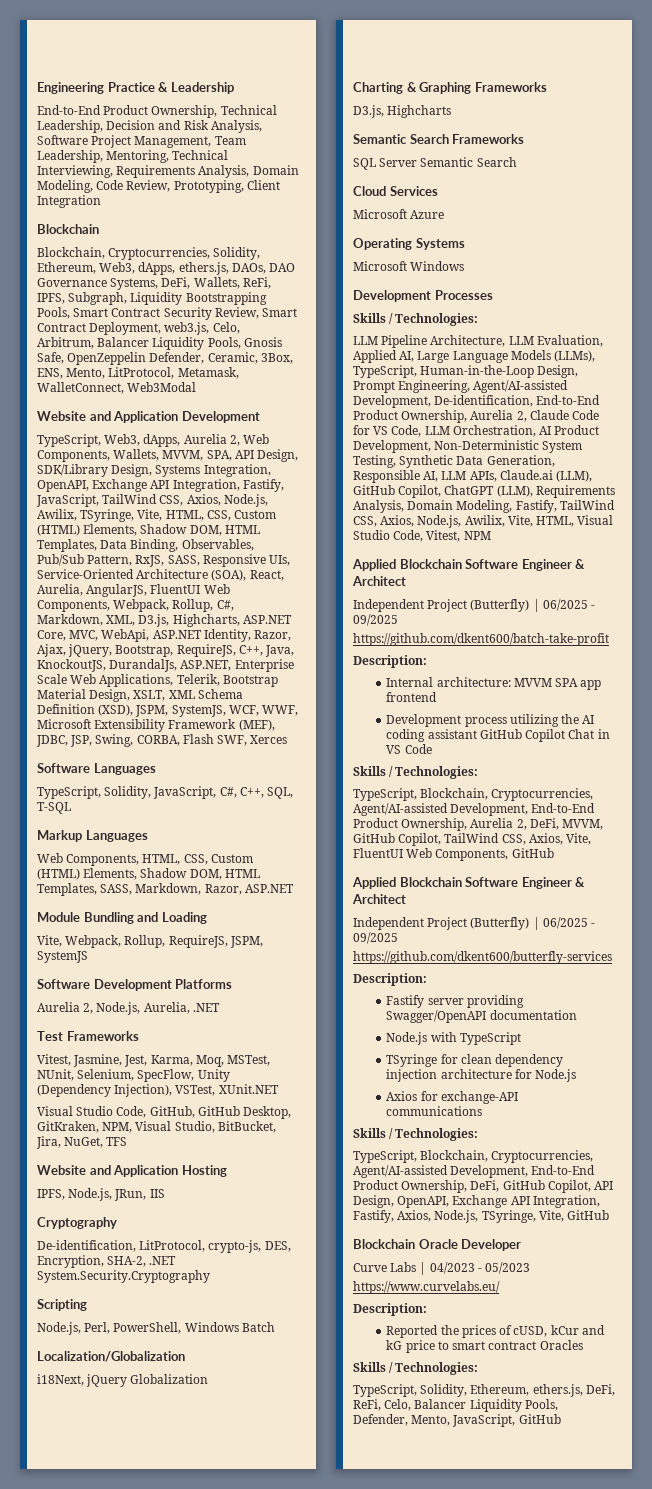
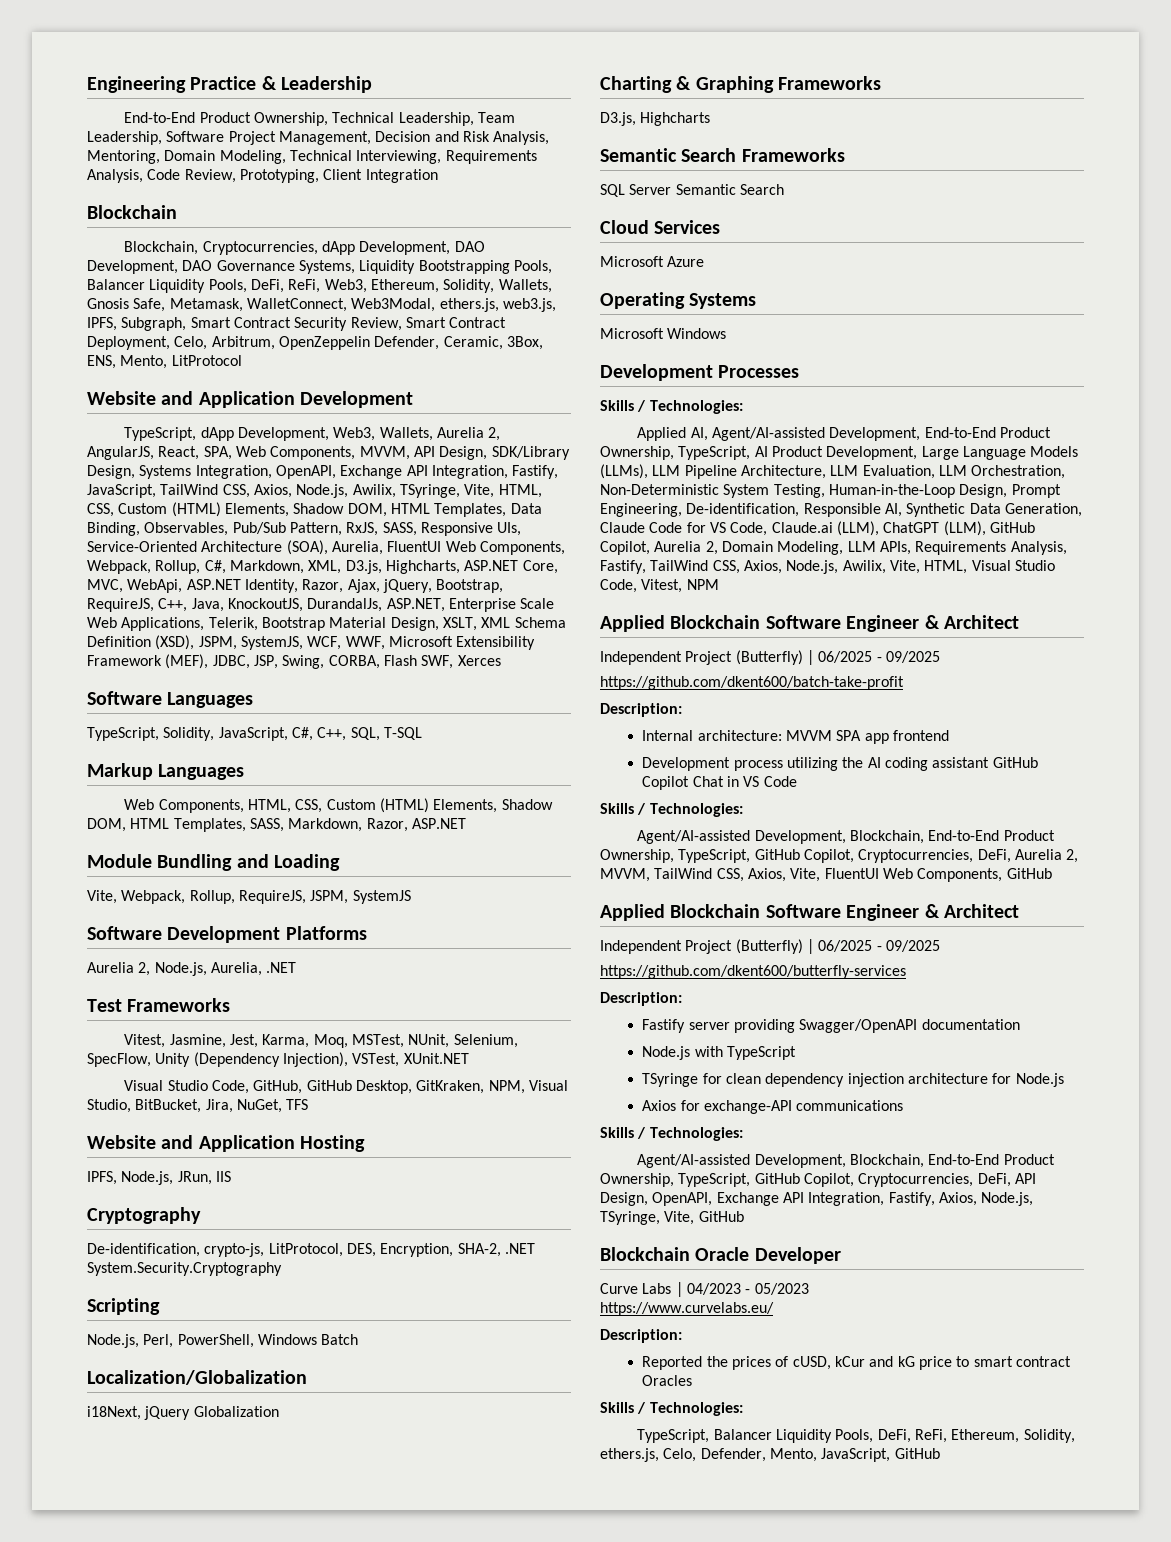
[106,120,262,133] [37,135,246,148] [37,150,170,163] Decision and Risk Analysis, Software Project Management, Team Leadership, Mentoring, -> [477,112,515,123] [87,131,550,145] [87,150,286,164] Team Leadership, Software Project Management, Decision and Risk Analysis, Mentoring, Domain Modeling,
[252,165,299,175] [37,180,93,193] Domain Modeling, -> (143, 176) none
[213,247,261,260] [37,262,296,275] [37,277,271,290] [37,292,267,305] [37,307,70,319] Solidity, Ethereum, Web3, dApps, ethers.js, DAOs, DAO Governance Systems, DeFi, Wallets, ReFi, IPFS, Subgraph, Liquidity Bootstrapping Pools, -> [321,241,485,255] [87,260,552,274] [87,279,552,293] [87,298,556,312] [87,317,187,331] dApp Development, DAO Development, DAO Governance Systems, Liquidity Bootstrapping Pools, Balancer Liquidity Pools, DeFi, ReFi, Web3, Ethereum, Solidity, Wallets, Gnosis Safe, Metamask, WalletConnect, Web3Modal, ethers.js, web3.js, IPFS, Subgraph,
[164,322,210,335] web3.js, -> (170, 343) none
[97,337,282,350] [37,352,64,364] Balancer Liquidity Pools, Gnosis Safe, -> (275, 343) none
[108,367,239,379] [37,382,197,394] LitProtocol, Metamask, WalletConnect, Web3Modal -> [171,355,242,366] LitProtocol
[104,434,270,447] [37,449,232,462] Web3, dApps, Aurelia 2, Web Components, Wallets, MVVM, SPA, -> [200,427,501,441] [87,446,410,460] dApp Development, Web3, Wallets, Aurelia 2, AngularJS, React, SPA, Web Components, MVVM,
[249,570,284,581] [37,584,148,597] React, Aurelia, AngularJS, -> [331,541,383,555] Aurelia,
[139,1240,262,1253] LitProtocol, crypto-js, -> [204,1243,343,1257] crypto-js, LitProtocol,
(479, 319) none -> [637,427,1051,441] [600,446,1079,460] [600,464,648,479] Applied AI, Agent/AI-assisted Development, End-to-End Product Ownership, TypeScript, AI Product Development, Large Language Models (LLMs),
[353,350,596,363] [353,365,579,378] [353,380,569,393] [353,395,601,408] [353,410,527,423] Applied AI, Large Language Models (LLMs), TypeScript, Human-in-the-Loop Design, Prompt Engineering, Agent/AI-assisted Development, De-identification, End-to-End Product Ownership, Aurelia 2, -> [938,465,1066,479] [600,484,1061,498] [600,503,1082,517] LLM Orchestration, Non-Deterministic System Testing, Human-in-the-Loop Design, Prompt Engineering, De-identification, Responsible AI, Synthetic Data Generation,
[424,425,600,437] [353,440,583,453] [353,455,555,468] [353,470,593,483] [353,485,615,498] [353,500,513,513] LLM Orchestration, AI Product Development, Non-Deterministic System Testing, Synthetic Data Generation, Responsible AI, LLM APIs, Claude.ai (LLM), GitHub Copilot, ChatGPT (LLM), Requirements Analysis, Domain Modeling, -> [771,521,1035,536] [600,541,1067,555] Claude.ai (LLM), ChatGPT (LLM), GitHub Copilot, Aurelia 2, Domain Modeling, LLM APIs, Requirements Analysis,
[353,788,594,801] [353,803,596,816] [353,818,604,831] [353,833,442,846] TypeScript, Blockchain, Cryptocurrencies, Agent/AI-assisted Development, End-to-End Product Ownership, Aurelia 2, DeFi, MVVM, GitHub Copilot, -> [637,830,1055,844] [600,849,1079,863] [600,868,650,882] Agent/AI-assisted Development, Blockchain, End-to-End Product Ownership, TypeScript, GitHub Copilot, Cryptocurrencies, DeFi, Aurelia 2, MVVM,
[353,1150,594,1163] [353,1165,596,1178] [353,1180,591,1193] TypeScript, Blockchain, Cryptocurrencies, Agent/AI-assisted Development, End-to-End Product Ownership, DeFi, GitHub Copilot, -> [637,1154,1055,1168] [600,1173,1011,1187] Agent/AI-assisted Development, Blockchain, End-to-End Product Ownership, TypeScript, GitHub Copilot, Cryptocurrencies, DeFi,
[420,1384,615,1397] [353,1399,558,1412] Solidity, Ethereum, ethers.js, DeFi, ReFi, Celo, Balancer Liquidity Pools, -> [713,1429,1075,1443] [600,1448,697,1462] Balancer Liquidity Pools, DeFi, ReFi, Ethereum, Solidity, ethers.js, Celo,

